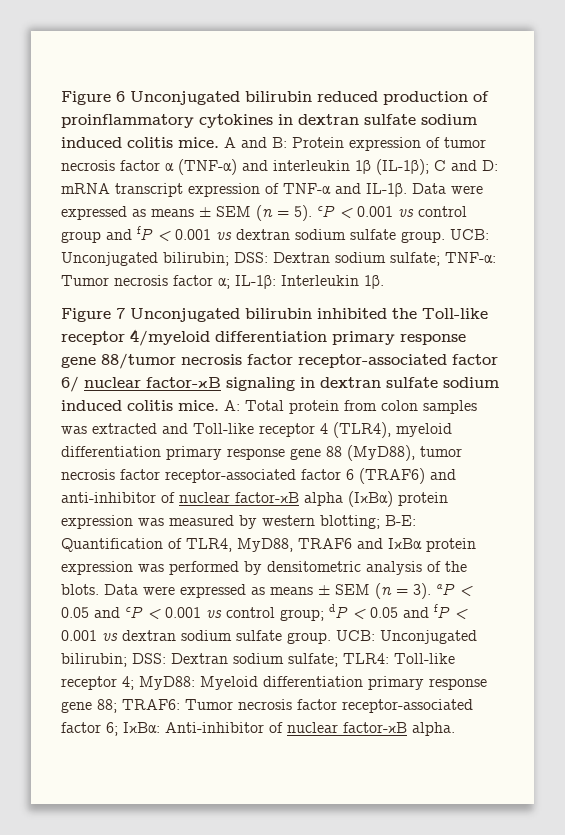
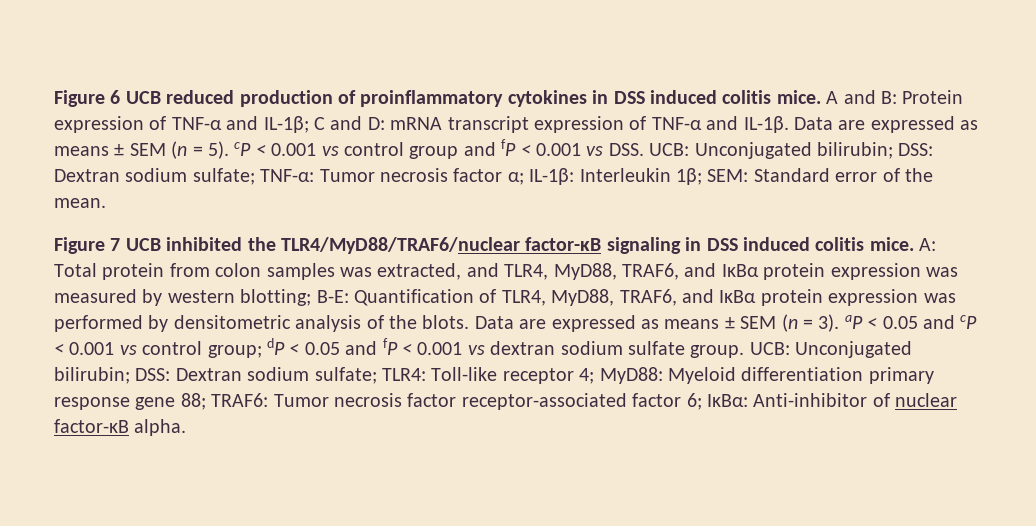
[130,91,312,105] Unconjugated bilirubin -> [125,91,161,104] UCB
[298,114,477,125] dextran sulfate sodium -> [613,91,645,104] DSS
[444,137,486,148] [61,159,429,175] tumor necrosis factor α (TNF-α) and interleukin 1β (IL-1β); -> [171,116,309,133] TNF-α and IL-1β;
[451,185,483,194] were -> [838,120,866,130] are
[236,229,445,243] dextran sodium sulfate group. -> [608,143,644,156] DSS.
[364,275,384,289] [61,308,488,322] [61,329,466,346] [61,353,498,369] [61,376,499,392] 1β. // Figure 7 Unconjugated bilirubin inhibited the Toll-like receptor 4/myeloid differentiation primary response gene 88/tumor necrosis factor receptor-associated factor 6/ nuclear factor-κB signaling in dextran sulfate sodium -> [675,168,933,185] [54,198,106,208] [54,237,738,254] 1β; SEM: Standard error of the mean. // Figure 7 UCB inhibited the TLR4/MyD88/TRAF6/nuclear factor-κB signaling in DSS
[92,422,452,438] [61,445,462,461] [61,468,456,484] [61,491,393,507] extracted and Toll-like receptor 4 (TLR4), myeloid differentiation primary response gene 88 (MyD88), tumor necrosis factor receptor-associated factor 6 (TRAF6) and anti-inhibitor of nuclear factor-κB alpha (IκBα) -> [377,263,759,280] extracted, and TLR4, MyD88, TRAF6, and IκBα
[298,538,352,549] TRAF6 -> [619,289,677,306] TRAF6,
[143,586,175,595] were -> [519,319,547,329] are

